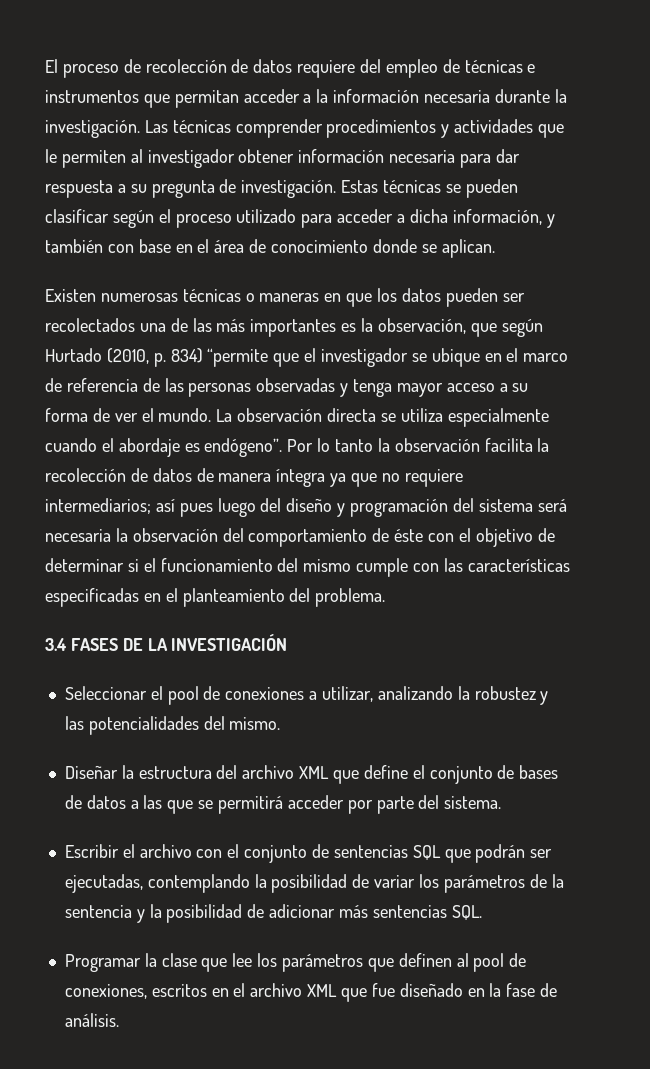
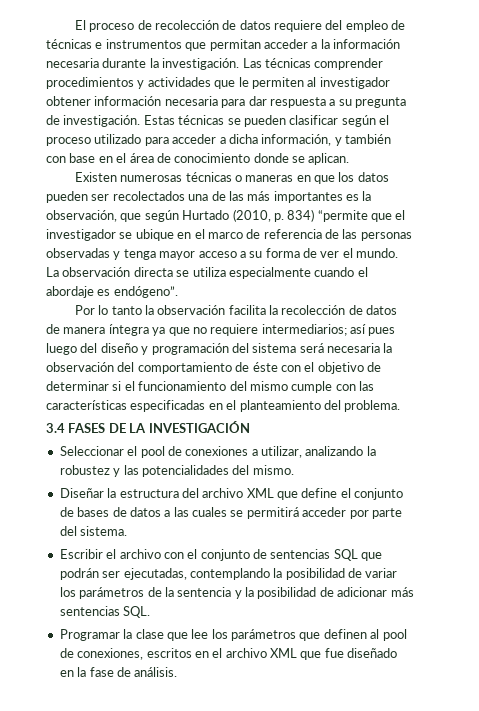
(283, 447) none -> (178, 292) //
[167,800,194,814] que -> [192,507,227,517] cuales

